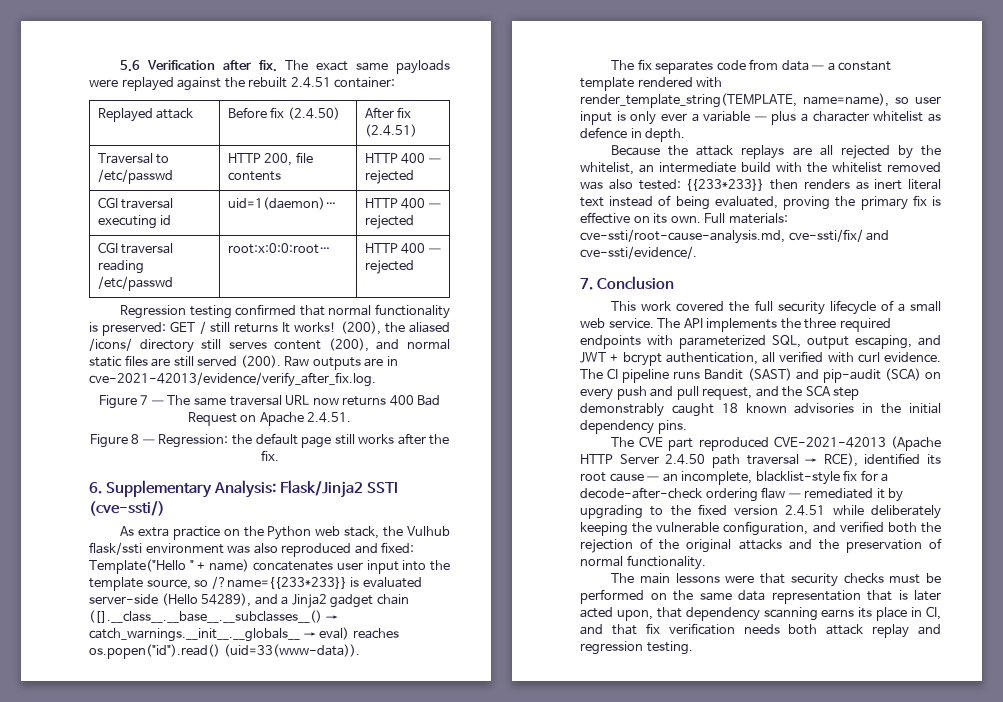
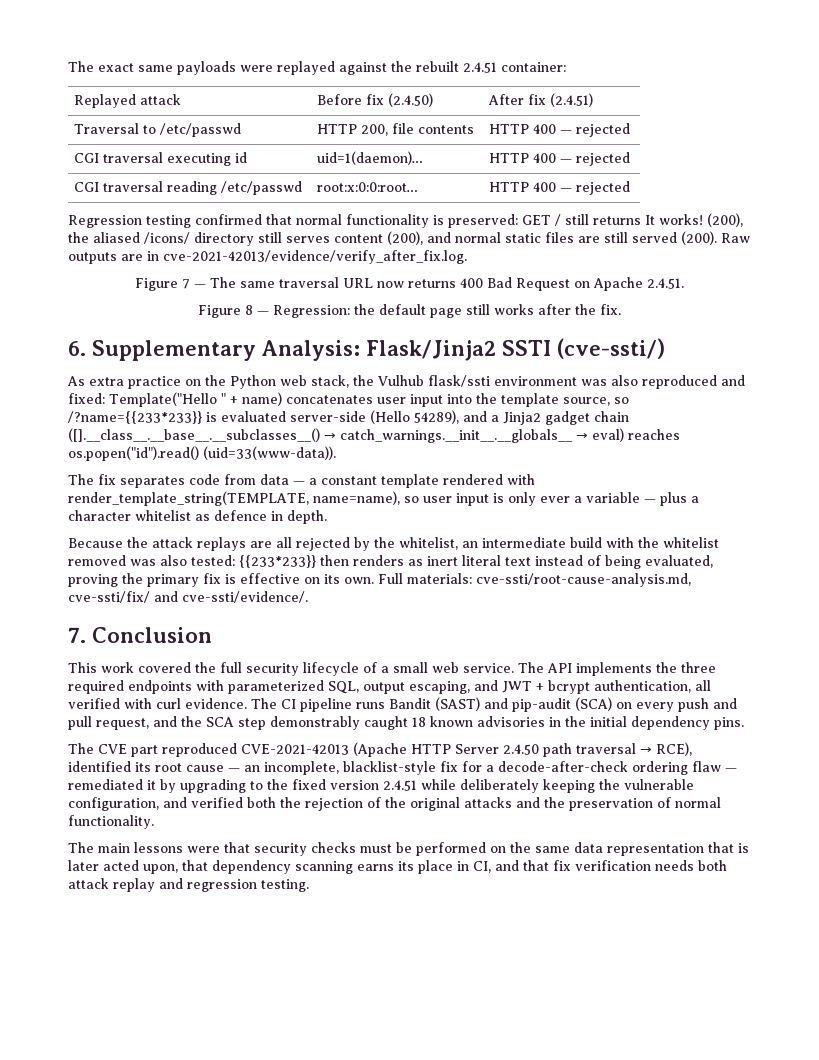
[120,60,278,72] 5.6 Verification after fix. -> (68, 66) none

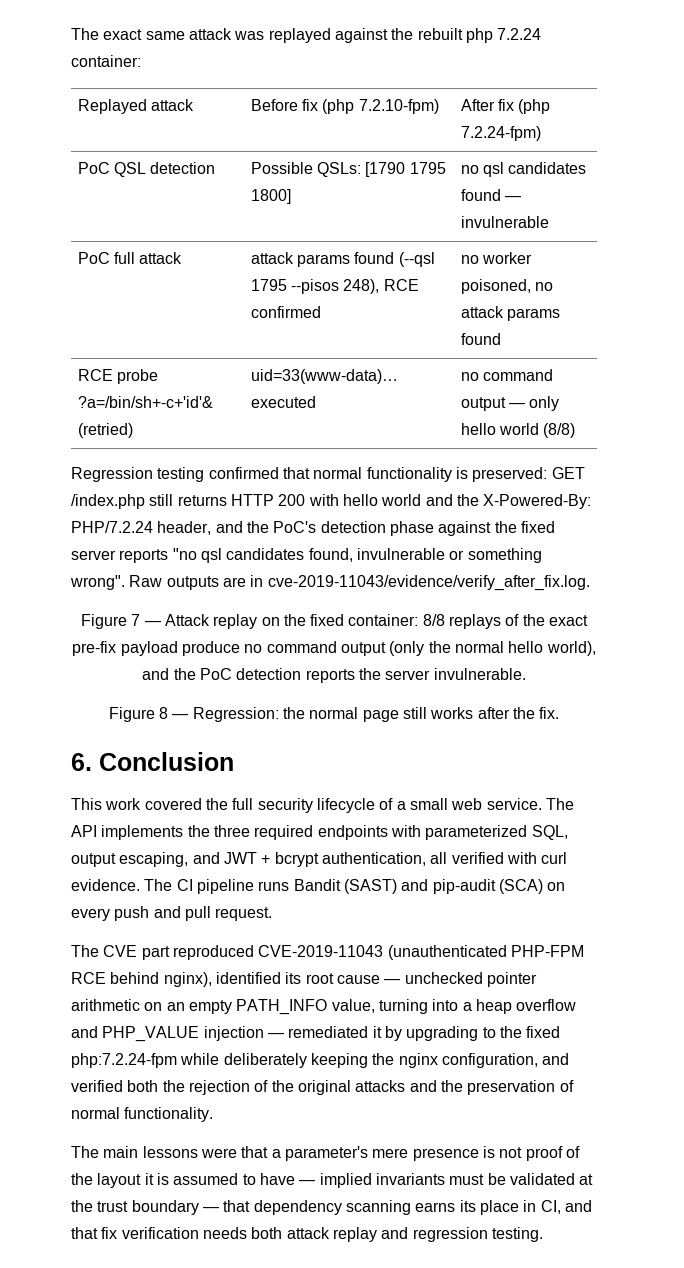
[177,61,273,75] payloads were -> [188,28,265,40] attack was
[463,62,497,73] 2.4.51 -> [465,28,542,43] php 7.2.24
[387,93,433,107] (2.4.50) -> [322,99,439,114] (php 7.2.10-fpm)
[549,93,593,107] [73,123,241,137] [316,123,474,136] [488,123,630,137] [73,152,247,166] [316,151,423,165] [488,152,630,166] [73,181,302,195] [316,182,418,192] [488,181,630,195] (2.4.51) // Traversal to /etc/passwd | HTTP 200, file contents | HTTP 400 — rejected // CGI traversal executing id | uid=1(daemon)… | HTTP 400 — rejected // CGI traversal reading /etc/passwd | root:x:0:0:root… | HTTP 400 — rejected -> [518,99,551,114] [460,126,541,141] [77,162,216,177] [250,162,446,177] [250,189,291,204] [460,162,587,177] [460,189,522,201] [460,216,549,228] [77,252,183,264] [250,252,435,267] [250,279,419,294] [250,306,321,318] [460,252,533,264] [460,279,554,294] [460,306,561,321] [460,333,501,345] [77,369,159,384] [77,396,213,408] [77,423,133,438] [250,369,398,384] [250,396,316,408] [460,369,554,381] [460,396,560,411] [460,423,576,438] (php 7.2.24-fpm) // PoC QSL detection | Possible QSLs: [1790 1795 1800] | no qsl candidates found — invulnerable // PoC full attack | attack params found (--qsl 1795 --pisos 248), RCE confirmed | no worker poisoned, no attack params found // RCE probe ?a=/bin/sh+-c+'id'& (retried) | uid=33(www-data)… executed | no command output — only hello world (8/8)
[555,214,561,226] / -> [71,494,145,509] /index.php
[645,213,743,227] [68,231,717,246] It works! (200), the aliased /icons/ directory still serves content (200), and normal static files are still served (200). -> [230,494,592,509] [71,521,555,536] [71,548,542,563] [70,575,125,590] HTTP 200 with hello world and the X-Powered-By: PHP/7.2.24 header, and the PoC's detection phase against the fixed server reports "no qsl candidates found, invulnerable or something wrong".
[163,250,467,264] cve-2021-42013/evidence/verify_after_fix.log. -> [267,575,590,591] cve-2019-11043/evidence/verify_after_fix.log.
[210,277,684,291] The same traversal URL now returns 400 Bad Request on Apache 2.4.51. -> [164,614,589,629] [72,641,596,656] [142,668,526,683] Attack replay on the fixed container: 8/8 replays of the exact pre-fix payload produce no command output (only the normal hello world), and the PoC detection reports the server invulnerable.
[379,304,426,315] default -> [309,707,359,719] normal
[92,338,665,361] [67,375,745,389] [68,392,629,407] [68,410,629,425] [68,428,680,443] [68,446,336,461] [68,474,535,488] [68,491,699,506] [68,510,327,524] [68,537,719,551] [68,555,713,569] [68,573,691,587] [68,591,308,603] [68,627,86,643] Supplementary Analysis: Flask/Jinja2 SSTI (cve-ssti/) // As extra practice on the Python web stack, the Vulhub flask/ssti environment was also reproduced and fixed: Template("Hello " + name) concatenates user input into the template source, so /?name={{233*233}} is evaluated server-side (Hello 54289), and a Jinja2 gadget chain ([].__class__.__base__.__subclasses__() → catch_warnings.__init__.__globals__ → eval) reaches os.popen("id").read() (uid=33(www-data)). // The fix separates code from data — a constant template rendered with render_template_string(TEMPLATE, name=name), so user input is only ever a variable — plus a character whitelist as defence in depth. // Because the attack replays are all rejected by the whitelist, an intermediate build with the whitelist removed was also tested: {{233*233}} then renders as inert literal text instead of being evaluated, proving the primary fix is effective on its own. Full materials: cve-ssti/root-cause-analysis.md, cve-ssti/fix/ and cve-ssti/evidence/. // 7. -> (92, 762) none
[96,716,744,730] [68,742,692,757] request, and the SCA step demonstrably caught 18 known advisories in the initial dependency pins. // The CVE part reproduced CVE-2021-42013 (Apache HTTP Server 2.4.50 path traversal → RCE), -> [215,907,273,921] [71,945,584,960] [71,972,212,987] request. // The CVE part reproduced CVE-2019-11043 (unauthenticated PHP-FPM RCE behind nginx),
[244,761,721,775] an incomplete, blacklist-style fix for a decode-after-check ordering flaw -> [404,972,537,987] [71,999,577,1015] [71,1026,264,1042] unchecked pointer arithmetic on an empty PATH_INFO value, turning into a heap overflow and PHP_VALUE injection
[330,780,417,791] version 2.4.51 -> [71,1053,177,1068] php:7.2.24-fpm
[624,779,694,790] vulnerable -> [398,1053,438,1068] nginx
[254,842,749,856] [68,860,178,874] security checks must be performed on the same data representation that is later acted upon, -> [271,1146,580,1161] [71,1173,594,1188] [71,1200,219,1215] a parameter's mere presence is not proof of the layout it is assumed to have — implied invariants must be validated at the trust boundary —

